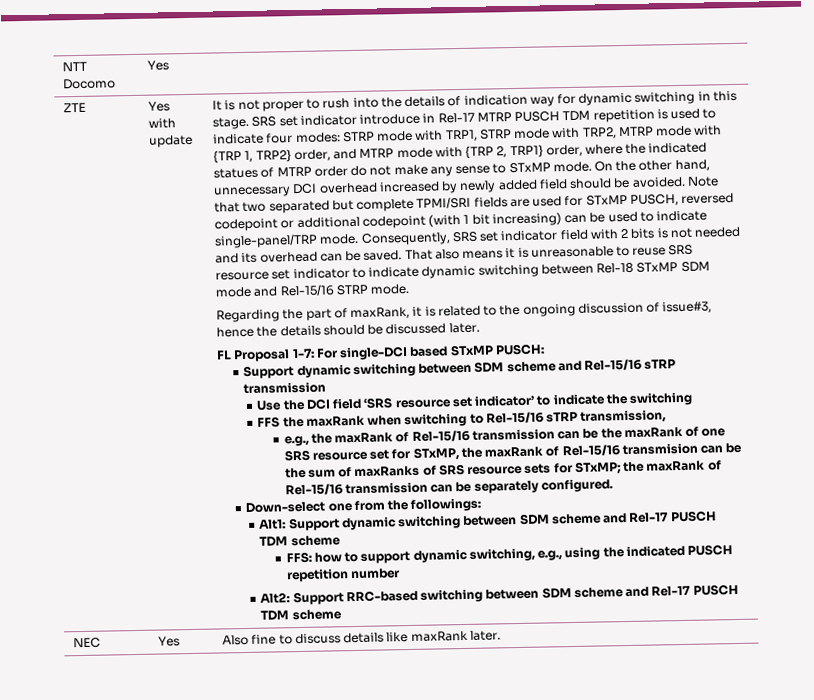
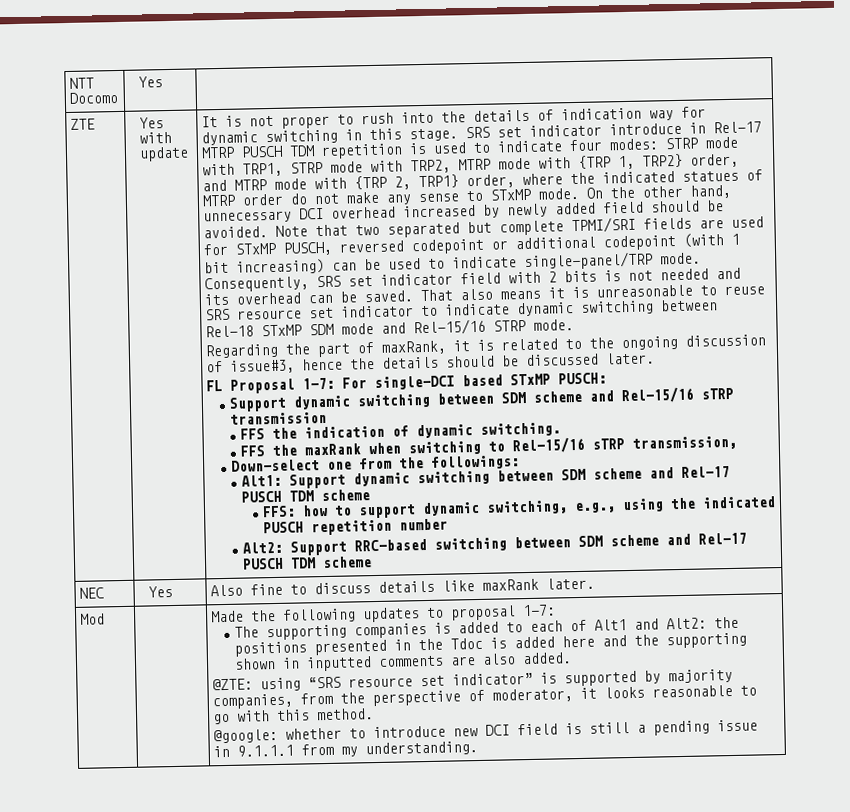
[256,391,694,411] Use the DCI field ‘SRS resource set indicator’ to indicate the switching -> [240,422,562,440] FFS the indication of dynamic switching.
[283,426,727,447] [283,442,743,462] [284,460,722,479] [284,478,613,496] // e.g., the maxRank of Rel-15/16 transmission can be the maxRank of one SRS resource set for STxMP, the maxRank of Rel-15/16 transmision can be the sum of maxRanks of SRS resource sets for STxMP; the maxRank of Rel-15/16 transmission can be separately configured. -> (738, 443) none
(501, 635) none -> [79,613,105,625] [210,604,556,623] [233,616,739,641] [233,632,747,657] [233,652,572,672] [211,668,733,692] [211,684,757,710] [212,708,374,725] [212,719,758,744] [212,741,478,758] // Mod | | Made the following updates to proposal 1-7: // The supporting companies is added to each of Alt1 and Alt2: the positions presented in the Tdoc is added here and the supporting shown in inputted comments are also added. // @ZTE: using “SRS resource set indicator” is supported by majority companies, from the perspective of moderator, it looks reasonable to go with this method. // @google: whether to introduce new DCI field is still a pending issue in 9.1.1.1 from my understanding.

